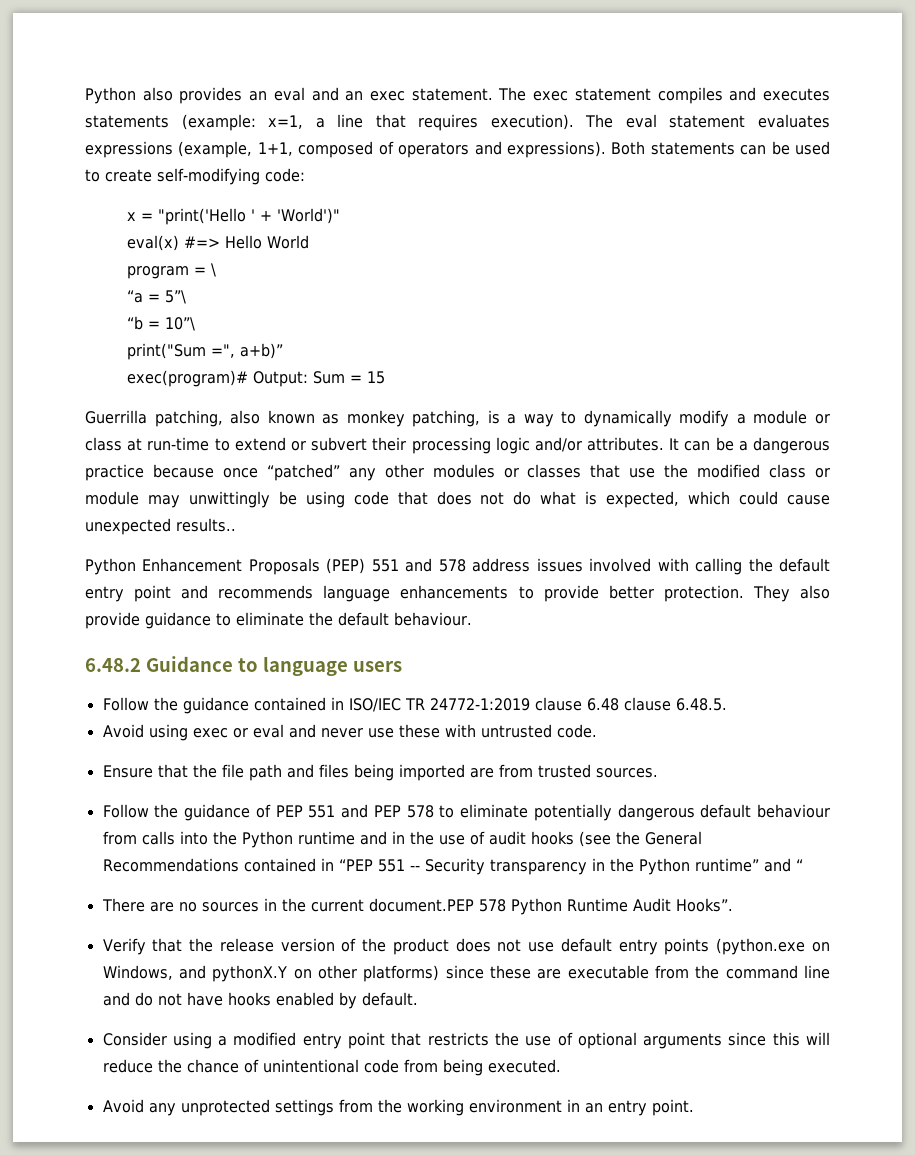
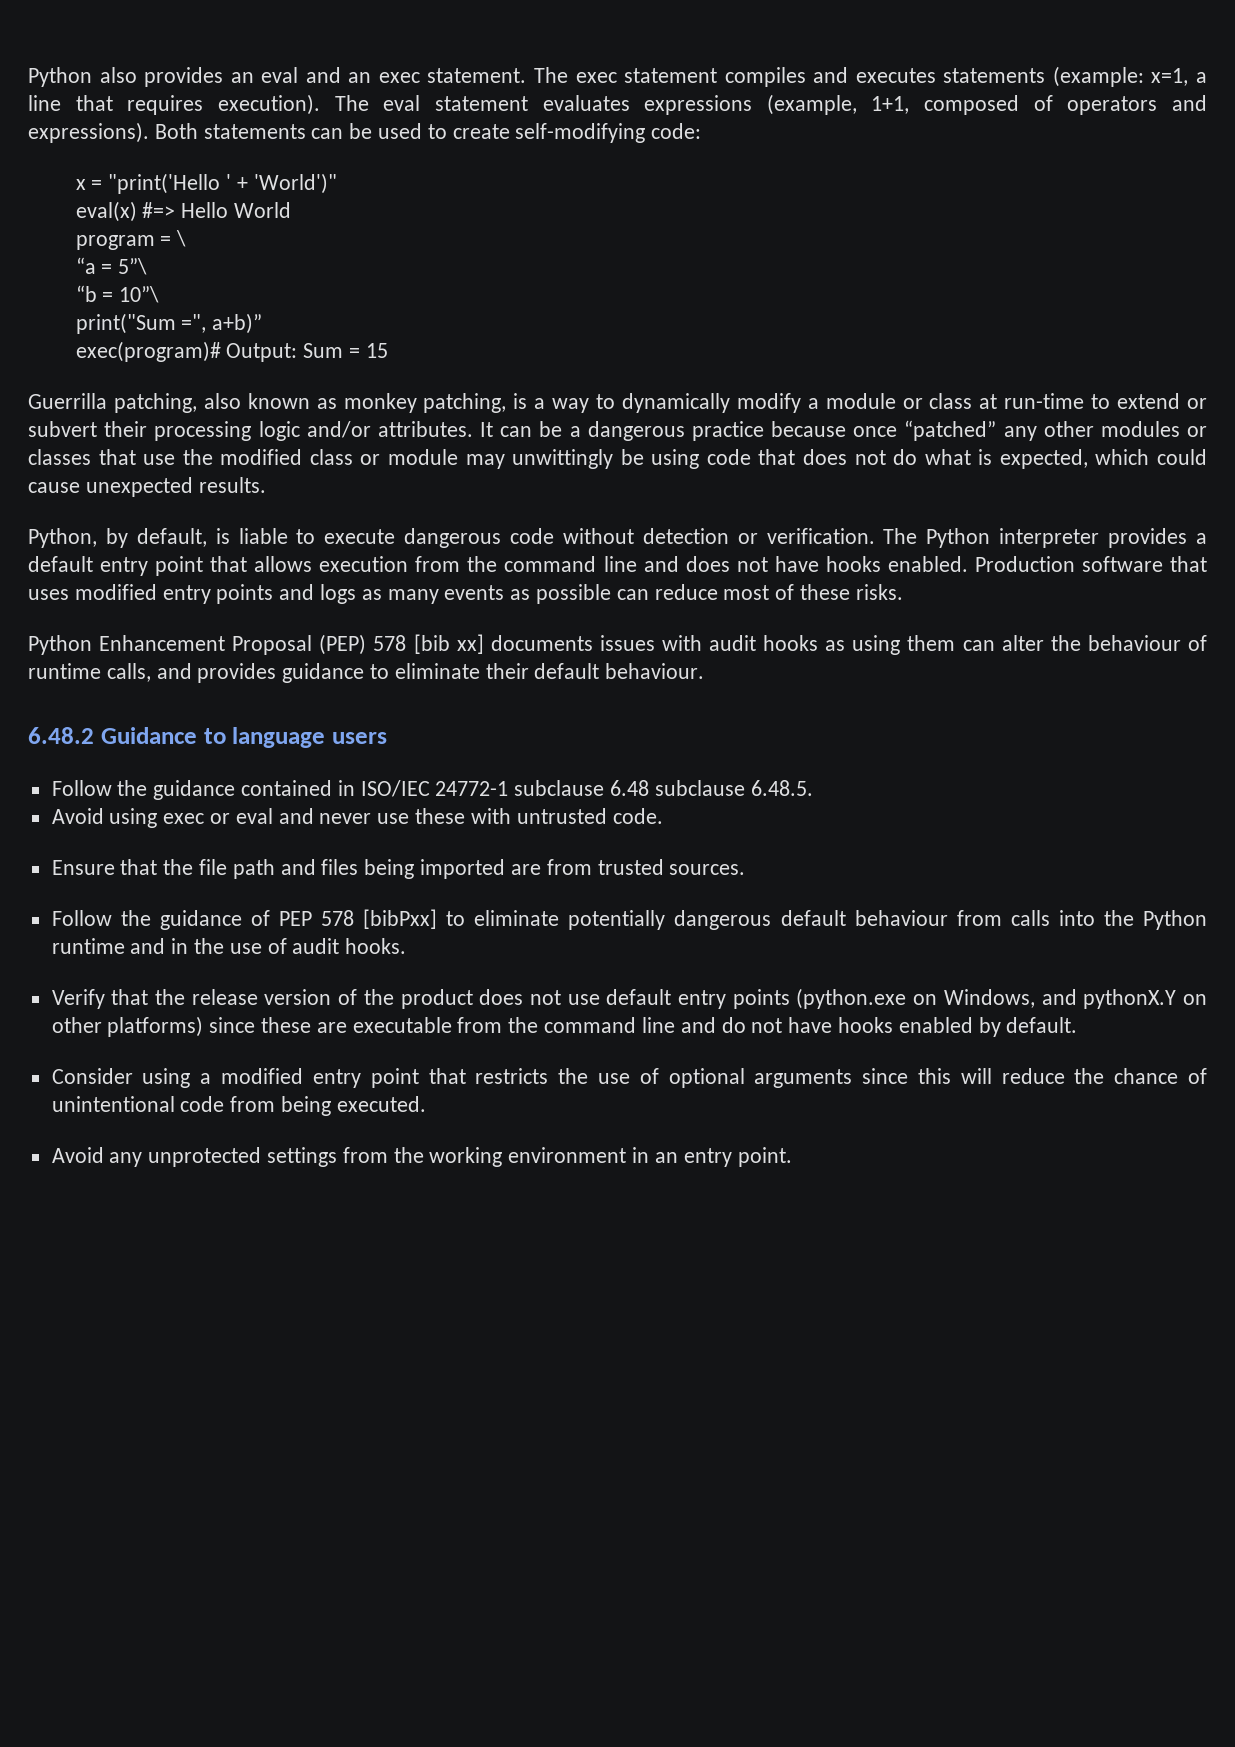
[176,518,236,532] [85,558,830,575] [85,585,830,602] [85,612,140,629] results.. // Python Enhancement Proposals (PEP) 551 and 578 address issues involved with calling the default entry point and recommends language enhancements to provide better protection. They also provide -> [198,477,266,493] [28,528,1207,548] [28,556,1207,576] [28,584,903,604] [28,634,1207,655] [28,663,277,683] results. // Python, by default, is liable to execute dangerous code without detection or verification. The Python interpreter provides a default entry point that allows execution from the command line and does not have hooks enabled. Production software that uses modified entry points and logs as many events as possible can reduce most of these risks. // Python Enhancement Proposal (PEP) 578 [bib xx] documents issues with audit hooks as using them can alter the behaviour of runtime calls, and provides
[309,612,333,626] the -> [485,663,529,679] their
[404,697,671,711] TR 24772-1:2019 clause 6.48 clause -> [435,780,745,796] 24772-1 subclause 6.48 subclause
[308,804,434,818] 551 and PEP 578 -> [321,909,438,929] 578 [bibPxx]
[530,831,702,847] [102,858,803,875] [101,898,733,915] hooks (see the General Recommendations contained in “PEP 551 -- Security transparency in the Python runtime” and “ // There are no sources in the current document.PEP 578 Python Runtime Audit Hooks”. -> [345,938,407,954] hooks.

